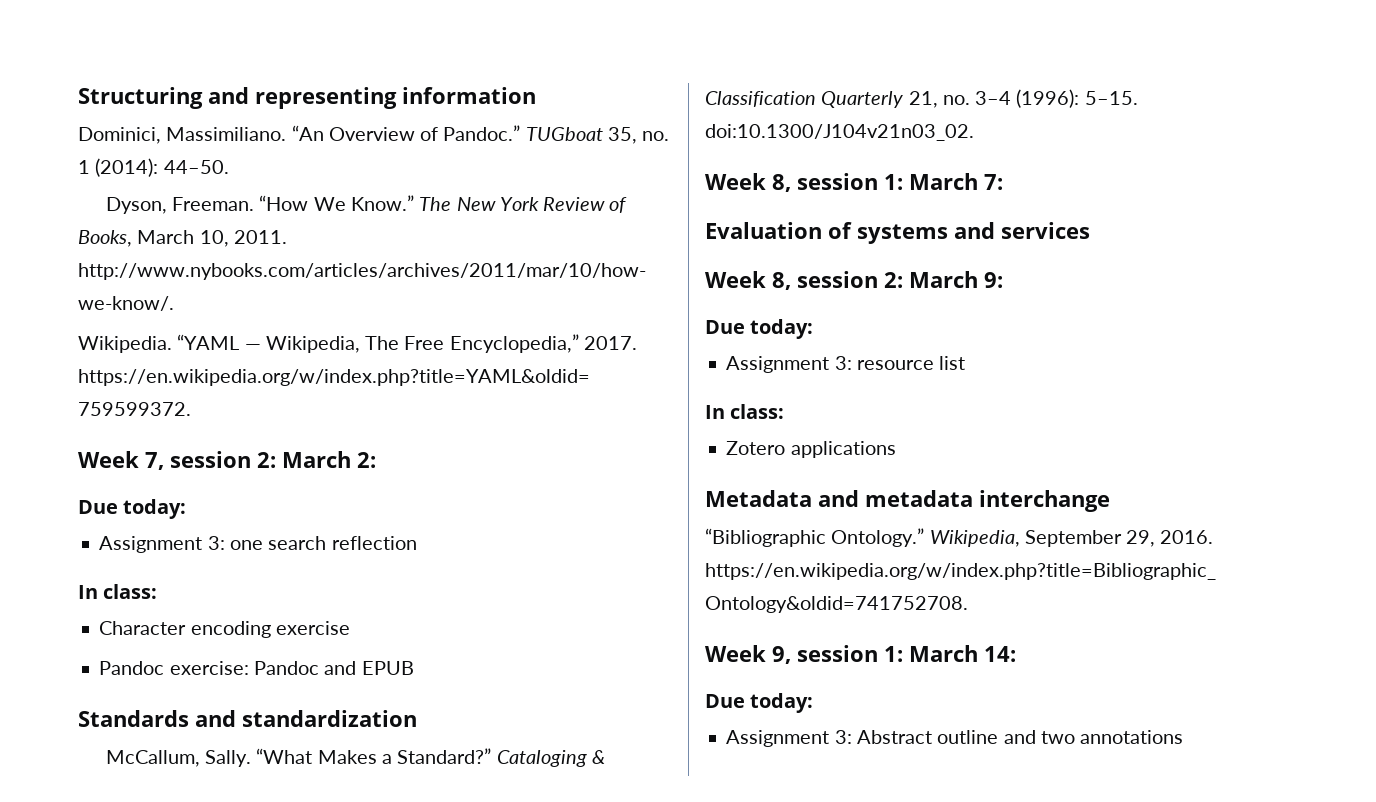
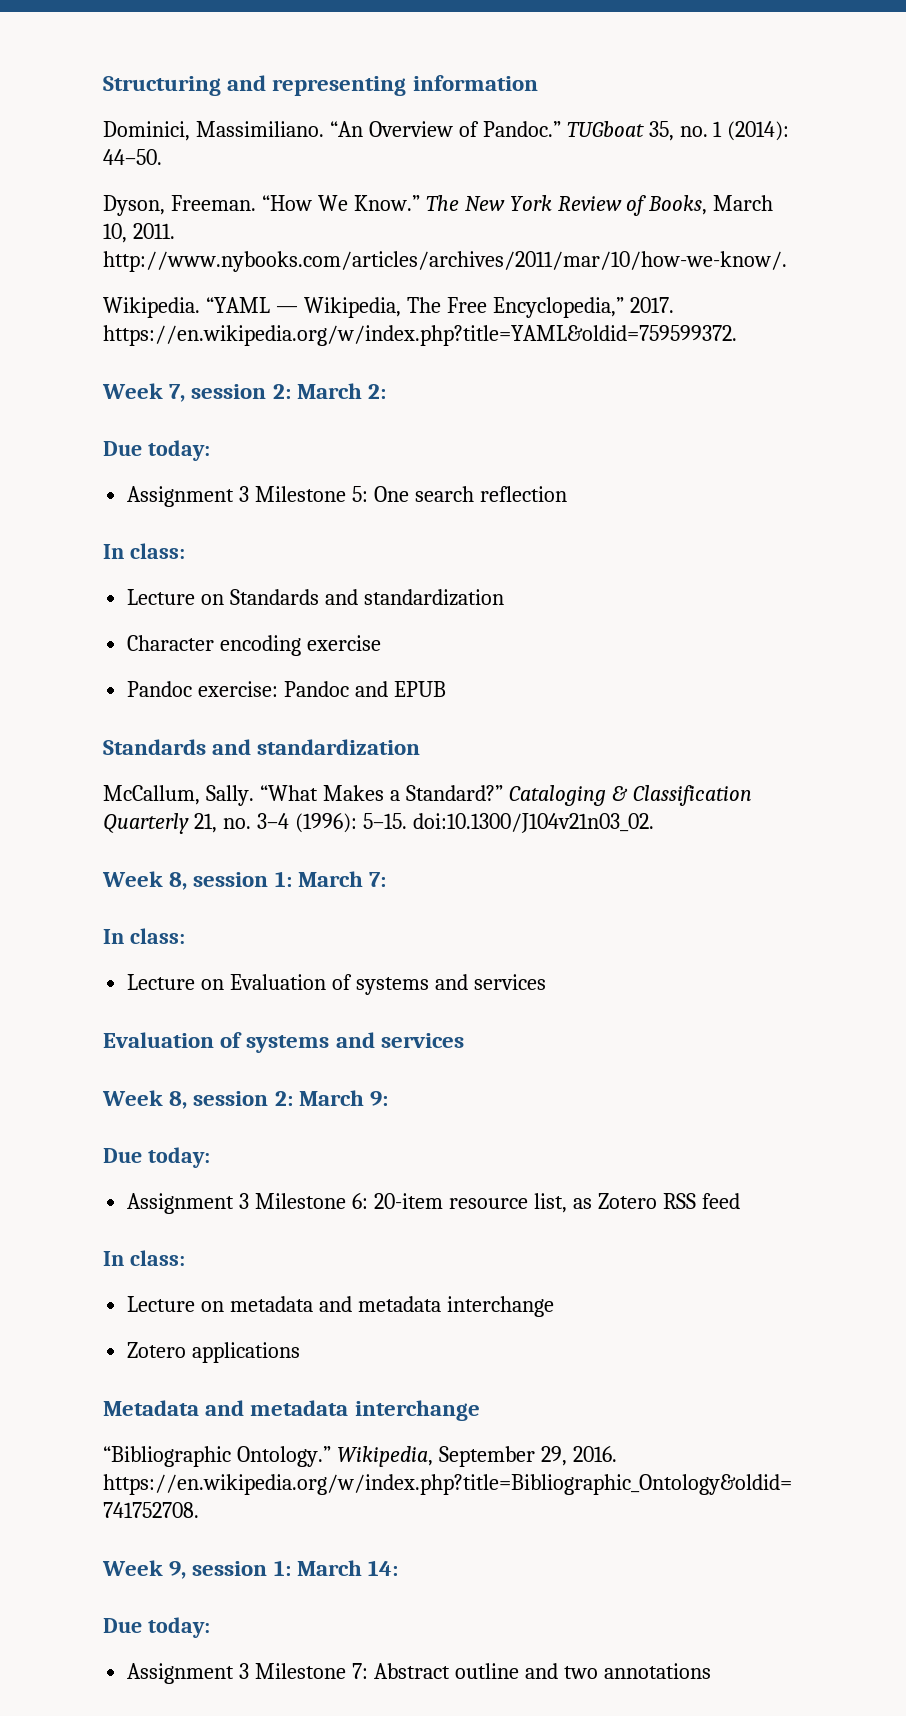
[207,536,263,550] 3: one -> [239,486,409,502] 3 Milestone 5: One
(158, 591) none -> [127,589,504,606] // Lecture on Standards and standardization
(1003, 182) none -> [103,928,185,944] [127,974,546,995] // In class: // Lecture on Evaluation of systems and services
[834,356,966,370] [705,404,785,419] 3: resource list // In class: -> [239,1193,740,1213] [103,1250,185,1266] [127,1296,554,1317] 3 Milestone 6: 20-item resource list, as Zotero RSS feed // In class: // Lecture on metadata and metadata interchange
[834,730,852,744] 3: -> [239,1663,369,1679] 3 Milestone 7:

